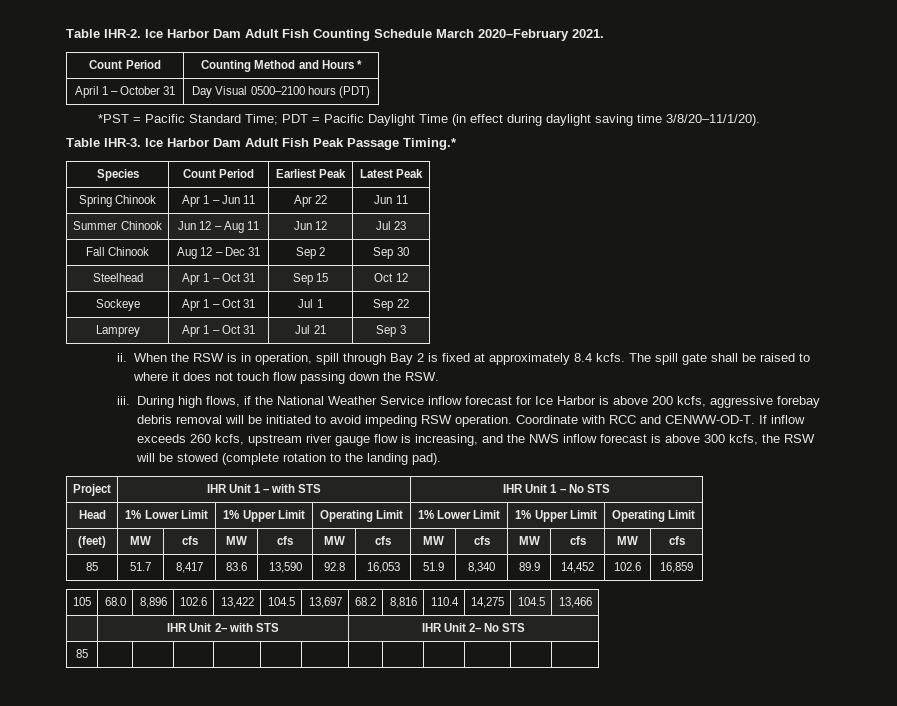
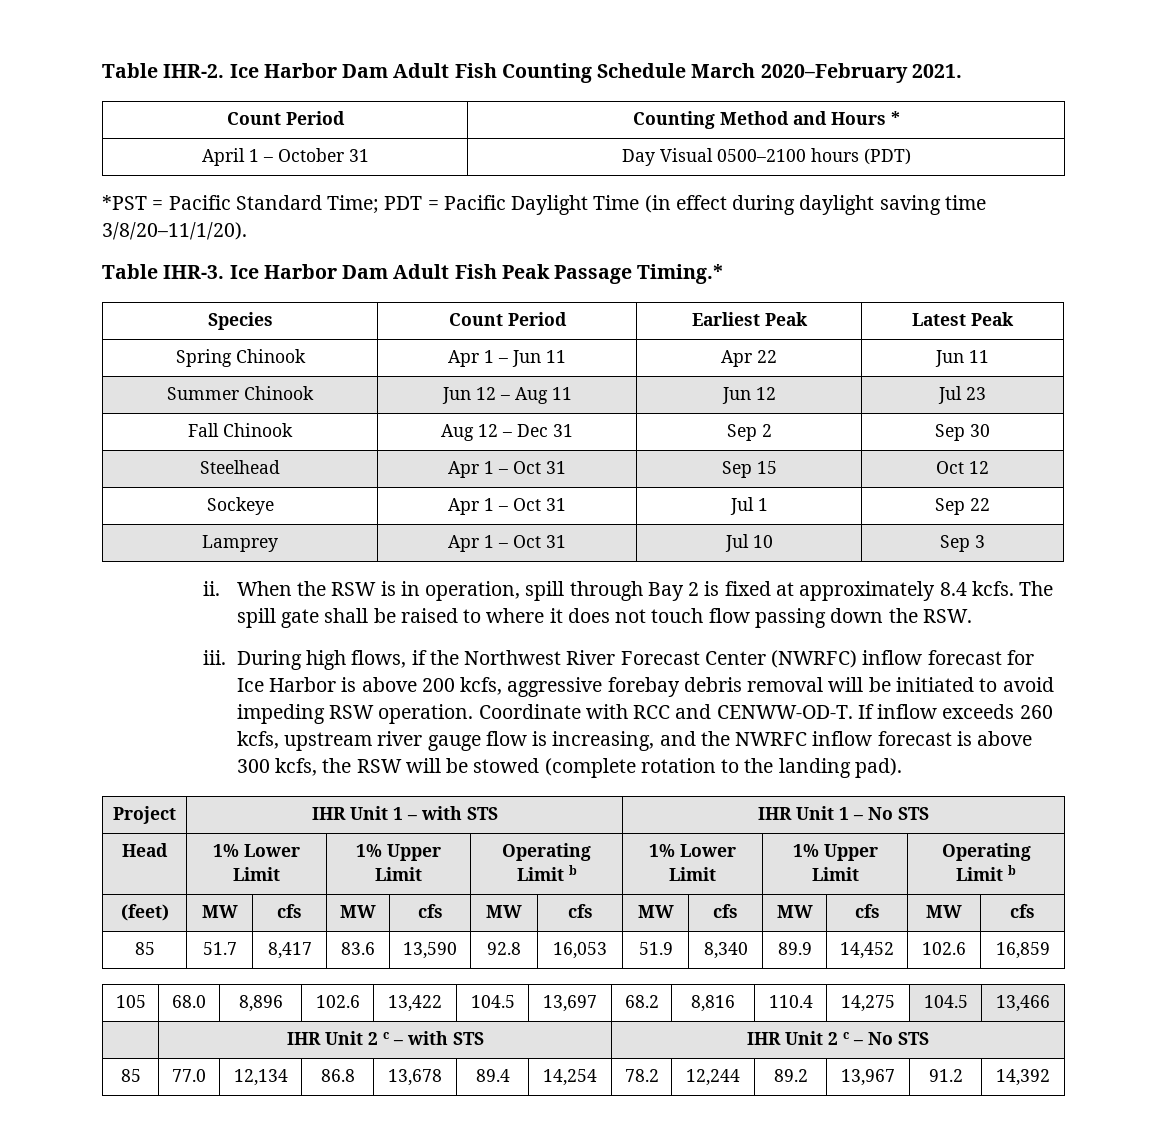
[313,325,326,334] 21 -> [752,535,773,548] 10
[276,396,424,405] National Weather Service -> [464,650,858,668] Northwest River Forecast Center (NWRFC)
[528,434,559,443] NWS -> [735,732,808,746] NWRFC
[417,510,501,519] [515,510,597,522] [611,510,696,522] | 1% Lower Limit | 1% Upper Limit | Operating Limit -> [568,865,577,875] [649,844,736,857] [669,867,716,881] [792,844,878,861] [811,867,859,881] [941,843,1031,861] [955,865,1016,881] b | 1% Lower Limit | 1% Upper Limit | Operating Limit b
[214,623,279,632] [421,623,483,632] 2– with STS | IHR Unit 2– -> [367,1032,389,1045] [392,1031,484,1045] [746,1031,849,1045] [852,1040,863,1045] 2 c – with STS | IHR Unit 2 c –
(88, 653) | | | | | | | | | | | -> [172,1069,206,1082] [233,1069,288,1086] [320,1069,355,1082] [388,1069,442,1086] [475,1069,510,1082] [543,1069,597,1086] [624,1069,659,1082] [686,1069,740,1086] [773,1069,808,1082] [841,1069,895,1086] [928,1069,963,1082] [996,1069,1050,1086] 77.0 | 12,134 | 86.8 | 13,678 | 89.4 | 14,254 | 78.2 | 12,244 | 89.2 | 13,967 | 91.2 | 14,392

